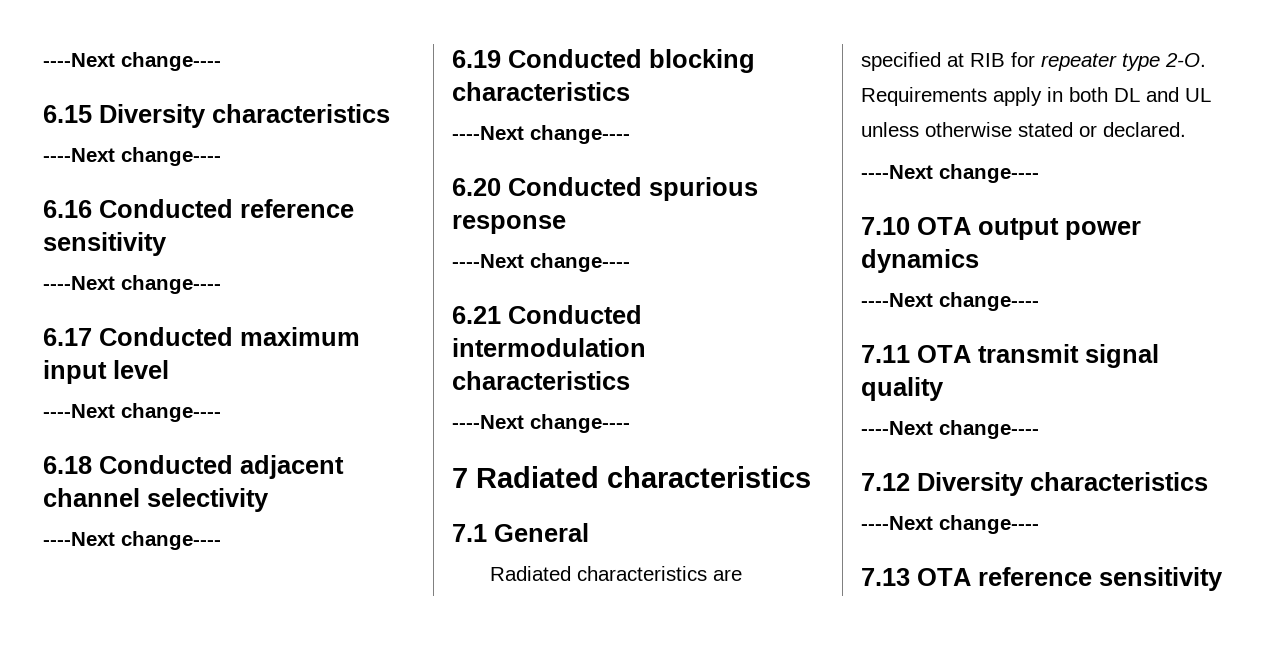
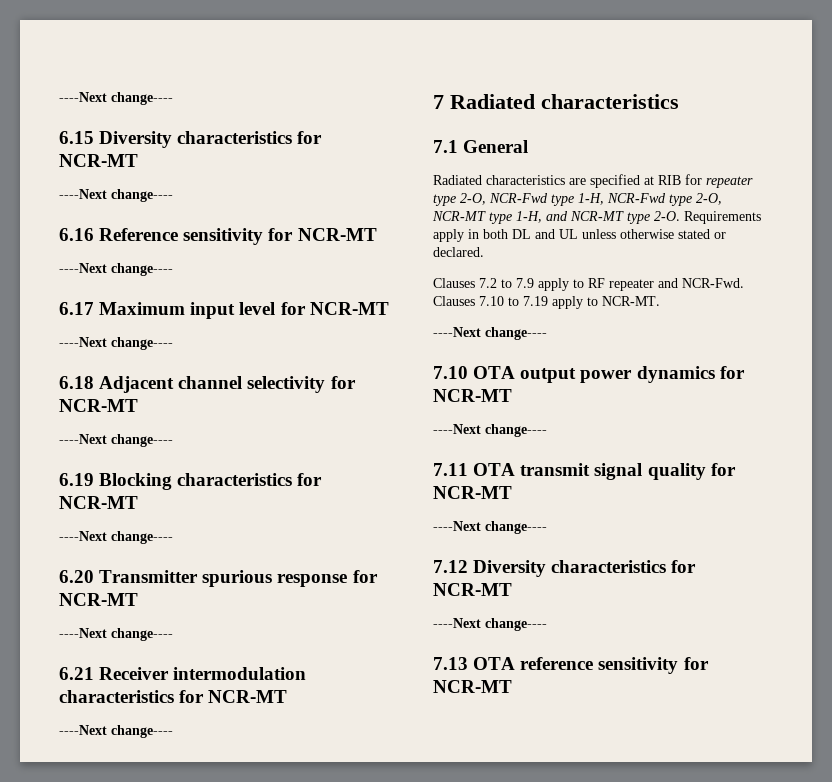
(390, 113) none -> [297,131,323,144] [59,154,138,167] for NCR-MT
[99,199,354,218] [43,232,167,256] Conducted reference sensitivity -> [99,228,377,245] Reference sensitivity for NCR-MT
[99,327,360,346] Conducted maximum -> [99,302,186,315] Maximum
(169, 369) none -> [280,302,389,315] for NCR-MT
[99,455,344,479] Conducted adjacent -> [99,376,175,393] Adjacent
(269, 500) none -> [330,376,356,389] [59,399,138,412] for NCR-MT
[508,49,755,73] [452,82,630,101] Conducted blocking characteristics -> [99,473,323,490] [59,496,138,509] Blocking characteristics for NCR-MT
[508,177,642,196] Conducted -> [99,570,199,583] Transmitter
(566, 224) none -> [352,570,378,583] [59,593,138,606] for NCR-MT
[508,305,642,324] Conducted -> [99,667,170,680] Receiver
(630, 380) none -> [179,690,288,703] for NCR-MT
(1160, 62) none -> [460,193,722,206] [432,211,650,224] 2-O, NCR-Fwd type 1-H, NCR-Fwd type 2-O, NCR-MT type 1-H, and NCR-MT type
(1186, 129) none -> [433,278,744,291] [433,296,660,309] // Clauses 7.2 to 7.9 apply to RF repeater and NCR-Fwd. Clauses 7.10 to 7.19 apply to NCR-MT.
(979, 261) none -> [719,366,745,379] [433,389,512,402] for NCR-MT
(944, 389) none -> [710,463,736,476] [433,486,512,499] for NCR-MT
(1208, 481) none -> [671,560,697,573] [433,583,512,596] for NCR-MT
(1223, 579) none -> [683,657,709,670] [433,680,512,693] for NCR-MT

